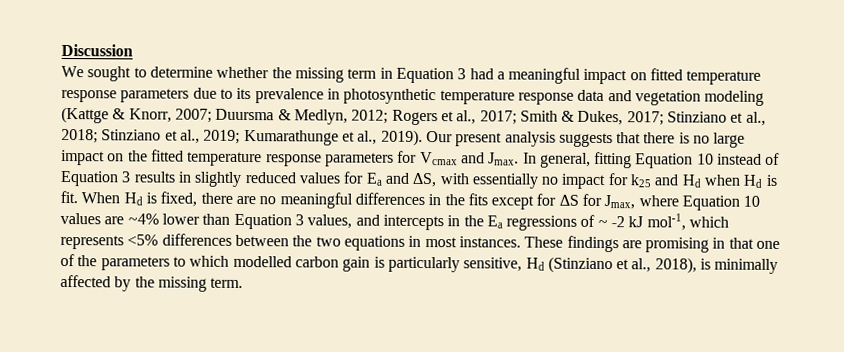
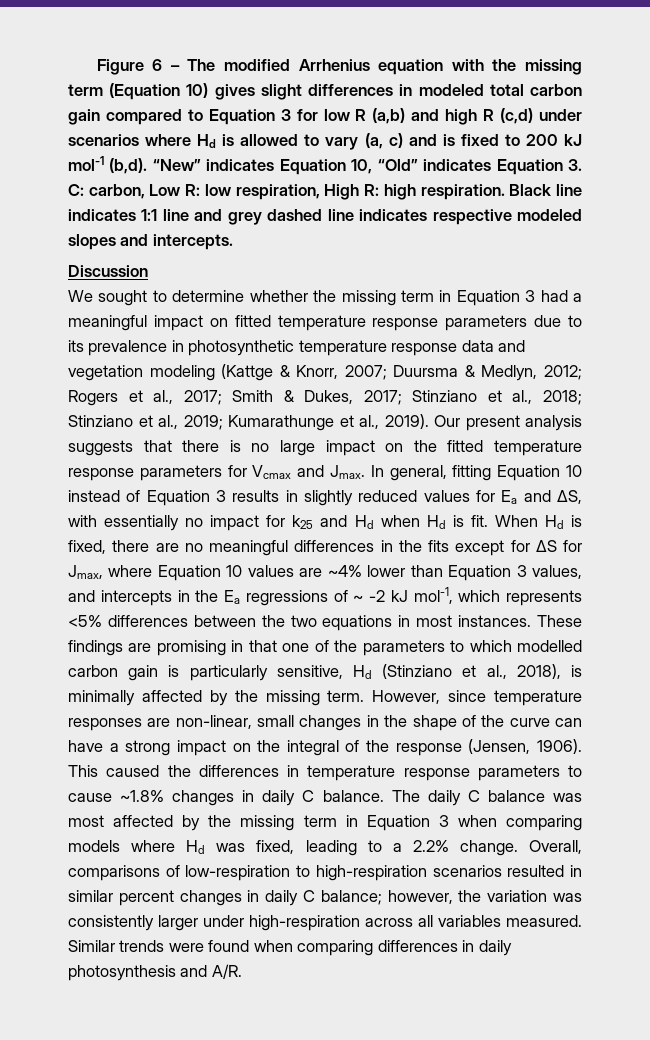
(61, 50) none -> [96,59,582,75] [68,83,582,100] [68,108,582,125] [68,133,582,150] [68,156,583,175] [68,184,583,200] [68,209,582,225] [68,234,233,250] Figure 6 – The modified Arrhenius equation with the missing term (Equation 10) gives slight differences in modeled total carbon gain compared to Equation 3 for low R (a,b) and high R (c,d) under scenarios where Hd is allowed to vary (a, c) and is fixed to 200 kJ mol-1 (b,d). “New” indicates Equation 10, “Old” indicates Equation 3. C: carbon, Low R: low respiration, High R: high respiration. Black line indicates 1:1 line and grey dashed line indicates respective modeled slopes and intercepts. //
(244, 283) none -> [372,690,582,706] [68,715,583,731] [68,739,582,756] [68,765,582,781] [68,790,582,806] [68,815,583,831] [68,840,583,856] [68,865,582,881] [68,890,583,906] [68,915,582,931] [68,940,512,956] [68,964,242,981] However, since temperature responses are non-linear, small changes in the shape of the curve can have a strong impact on the integral of the response (Jensen, 1906). This caused the differences in temperature response parameters to cause ~1.8% changes in daily C balance. The daily C balance was most affected by the missing term in Equation 3 when comparing models where Hd was fixed, leading to a 2.2% change. Overall, comparisons of low-respiration to high-respiration scenarios resulted in similar percent changes in daily C balance; however, the variation was consistently larger under high-respiration across all variables measured. Similar trends were found when comparing differences in daily photosynthesis and A/R.

